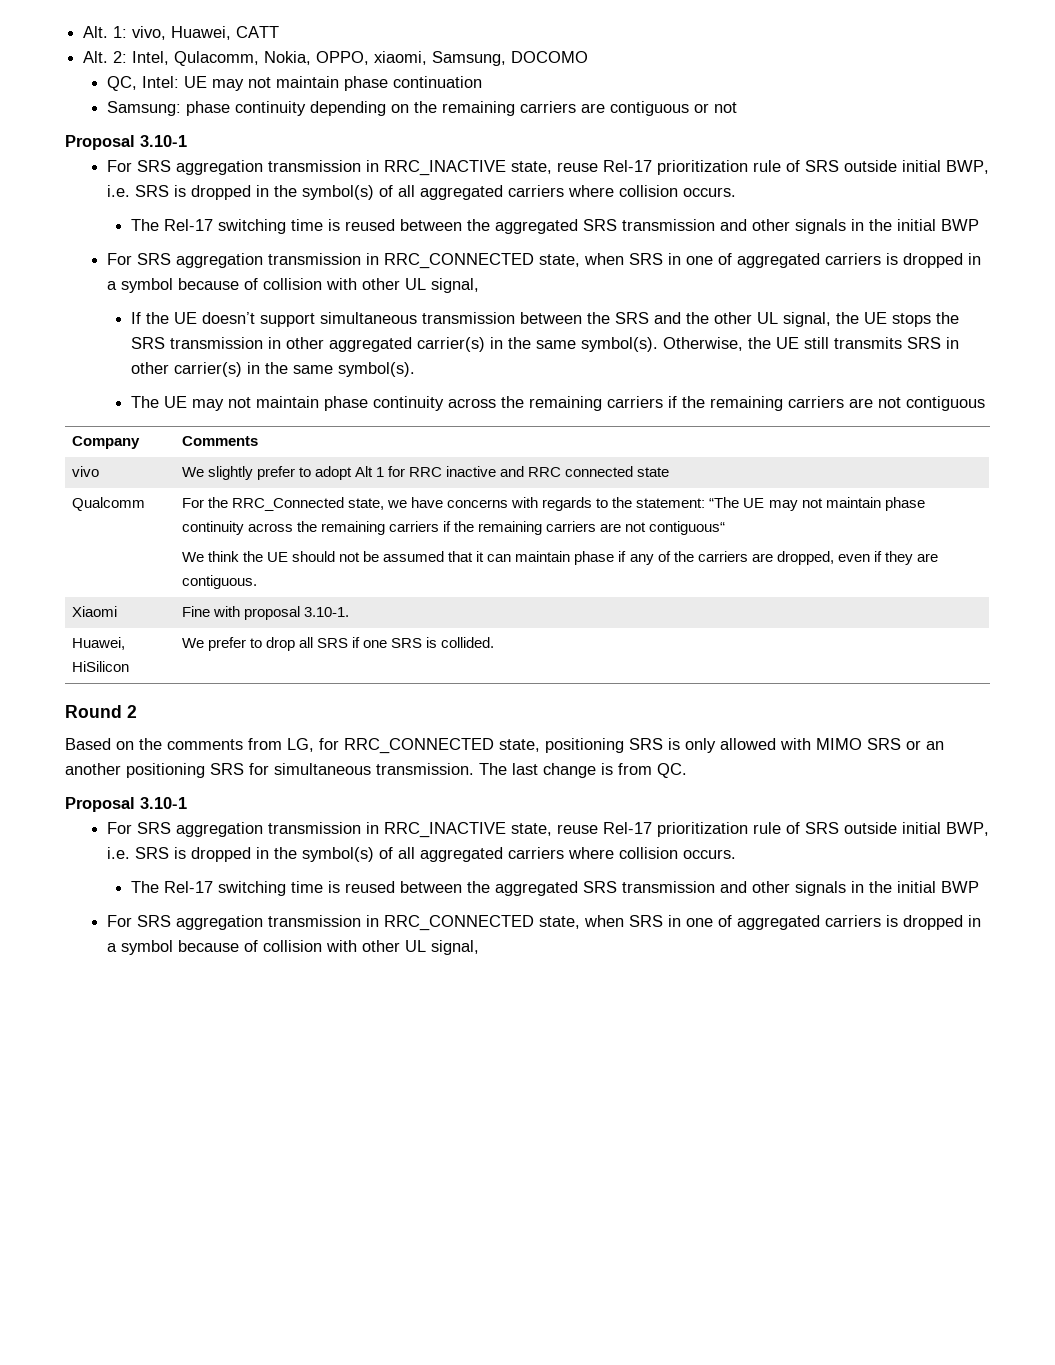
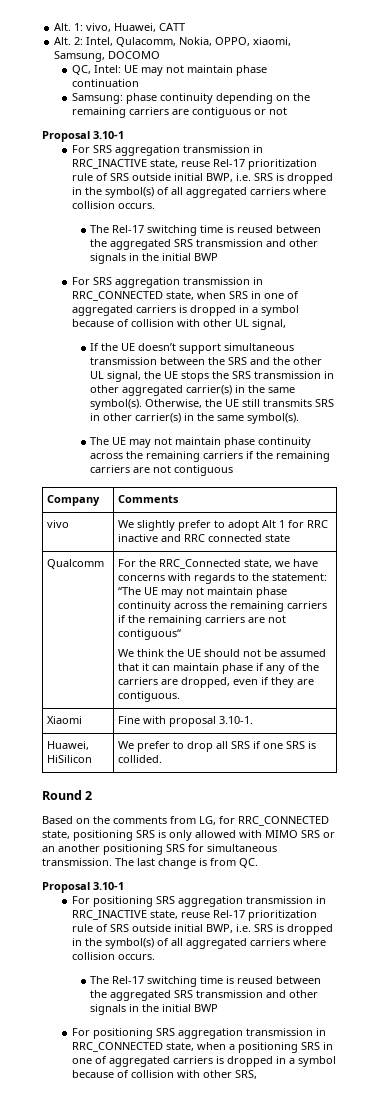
(133, 828) none -> [93,896,154,907] positioning
[137,915,625,931] SRS aggregation transmission in RRC_CONNECTED state, when -> [93,1028,327,1039] [72,1042,299,1053] positioning SRS aggregation transmission in RRC_CONNECTED state, when a positioning
[405,940,480,955] UL signal, -> [235,1070,258,1079] SRS,

